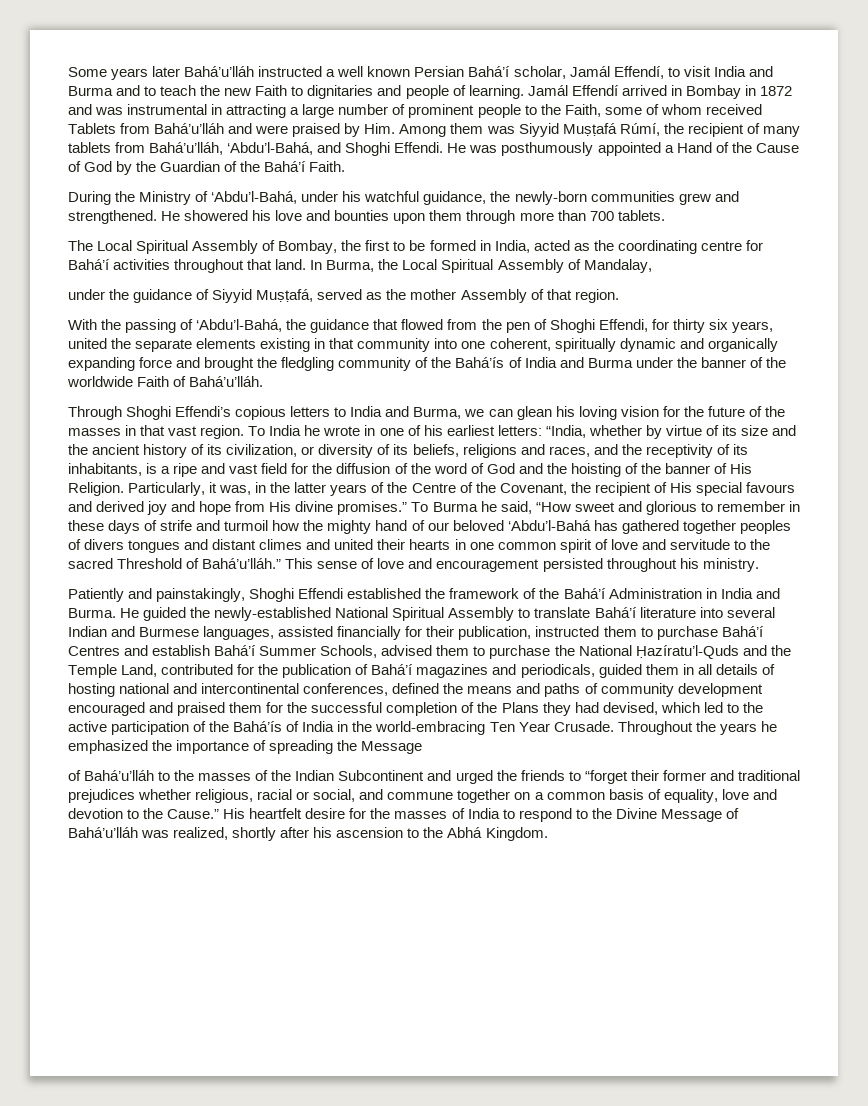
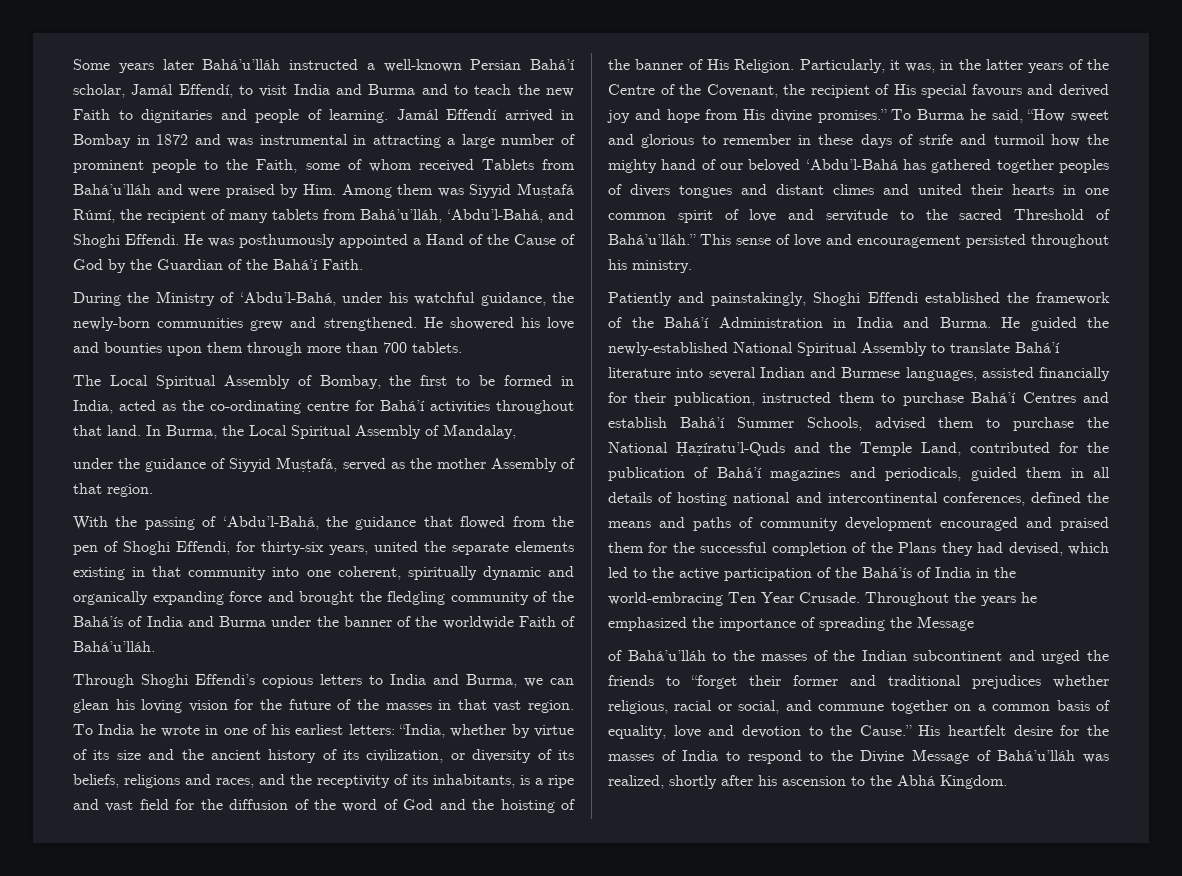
[337,66,411,77] well known -> [383,59,462,72] well-known
[617,240,697,254] coordinating -> [210,400,301,414] co-ordinating
[672,319,728,333] thirty six -> [261,541,324,555] thirty-six
[635,645,739,659] Ḥazíratu’l-Quds -> [676,442,785,456] Ḥaẓíratu’l-Quds
[338,770,425,781] Subcontinent -> [913,650,1003,661] subcontinent

